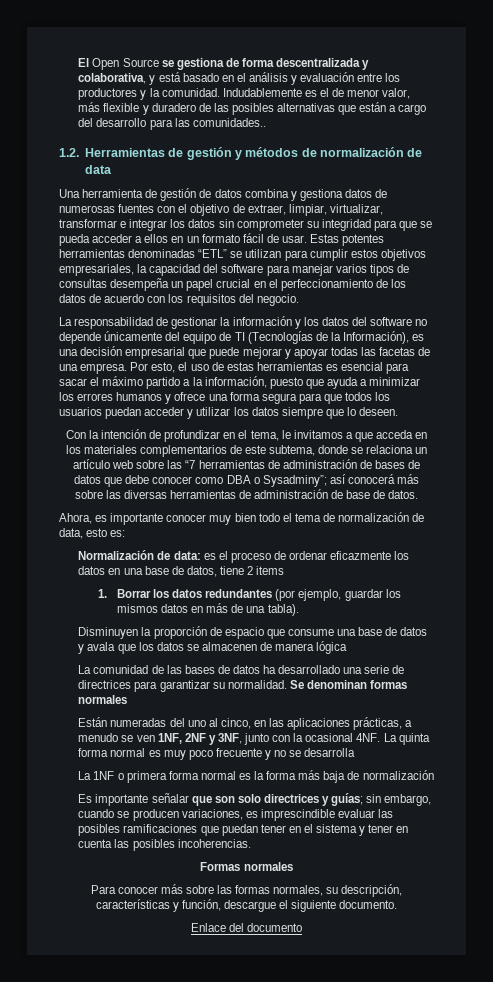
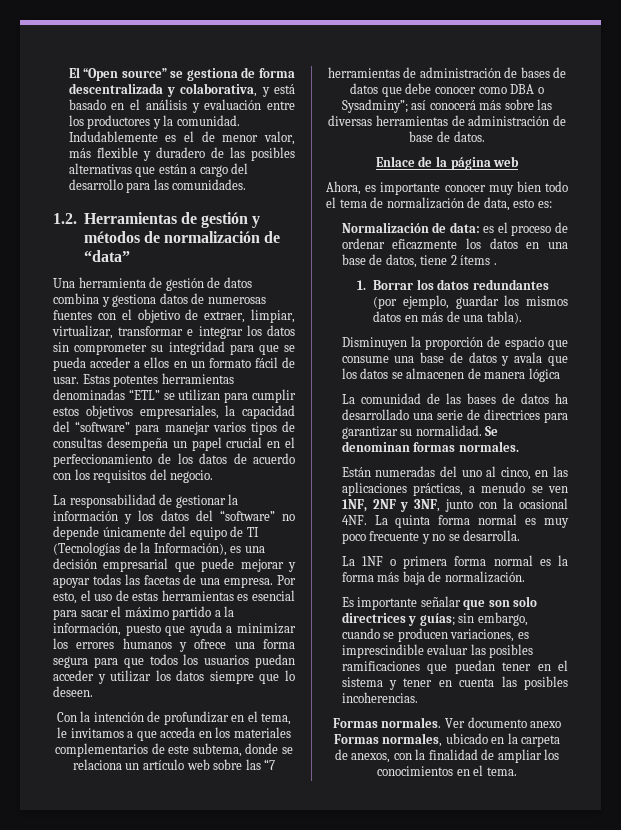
[92,58,159,70] Open Source -> [83,68,167,81] “Open source”
[192,118,266,127] comunidades.. -> [172,179,247,190] comunidades.
[84,165,112,174] data -> [83,250,130,262] “data”
[221,264,264,273] software -> [75,421,131,432] “software”
[370,317,413,326] software -> [219,510,275,521] “software”
(419, 494) none -> [375,156,520,170] // Enlace de la página web
[256,566,285,575] items -> [460,255,497,265] ítems .
[78,695,128,704] normales -> [458,441,519,452] normales.
[304,748,356,757] desarrolla -> [463,530,521,541] desarrolla.
[362,770,434,780] normalización -> [444,571,525,583] normalización.
[243,862,293,871] [90,884,403,897] [95,899,398,912] [190,923,303,932] normales // Para conocer más sobre las formas normales, su descripción, características y función, descargue el siguiente documento. // Enlace del documento -> [381,717,562,728] [333,733,561,747] [334,749,560,763] [377,765,517,776] normales. Ver documento anexo Formas normales, ubicado en la carpeta de anexos, con la finalidad de ampliar los conocimientos en el tema.

